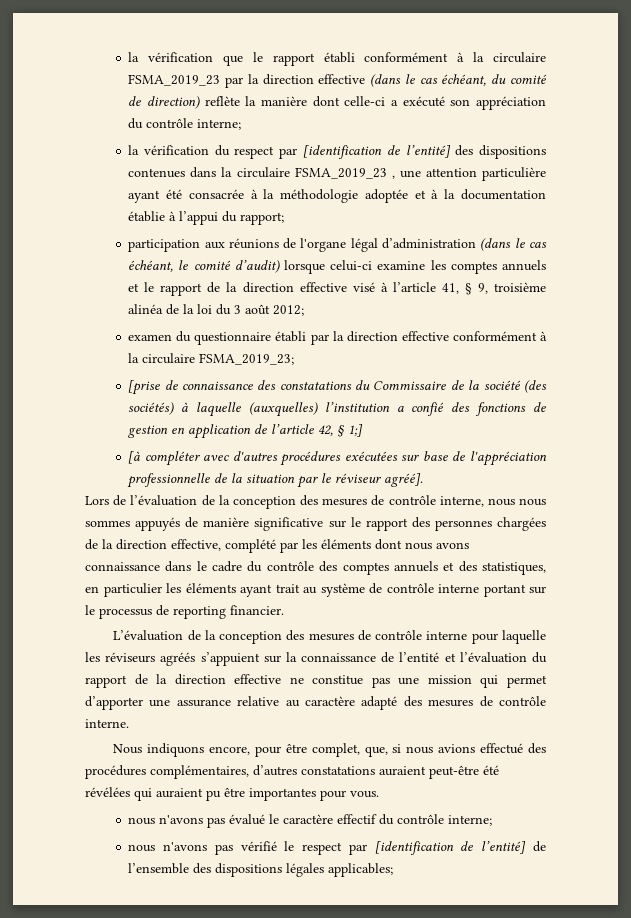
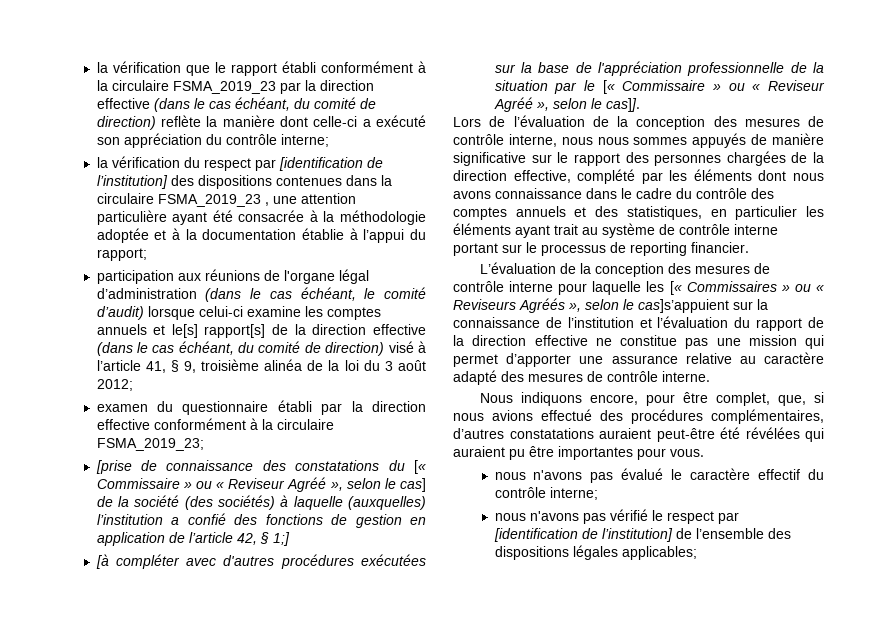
[405,145,451,158] l’entité] -> [96,175,168,189] l’institution]
[144,282,347,296] le rapport de la direction effective -> [171,324,426,338] [96,341,385,356] le[s] rapport[s] de la direction effective (dans le cas échéant, du comité de direction)
[373,381,447,390] Commissaire -> [414,460,426,474] [96,477,426,492] [« Commissaire » ou « Reviseur Agréé », selon le cas]
(420, 457) none -> [520,62,532,73] la
[335,473,424,487] réviseur agréé]. -> [602,80,825,94] [493,97,640,112] [« Commissaire » ou « Reviseur Agréé », selon le cas]].
[105,652,260,666] réviseurs agréés s’appuient -> [669,281,824,295] [453,298,729,313] [« Commissaires » ou « Reviseurs Agréés », selon le cas]s’appuient
[399,652,440,662] l’entité -> [567,317,634,328] l’institution
[481,841,527,854] l’entité] -> [601,528,673,542] l’institution]

